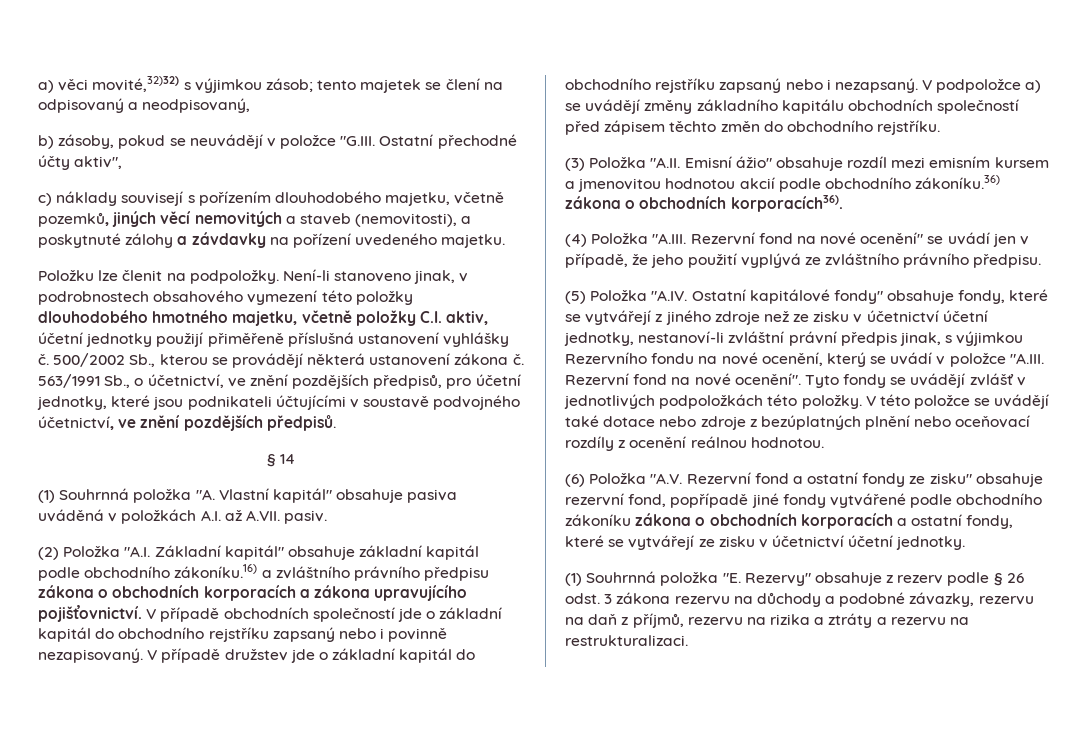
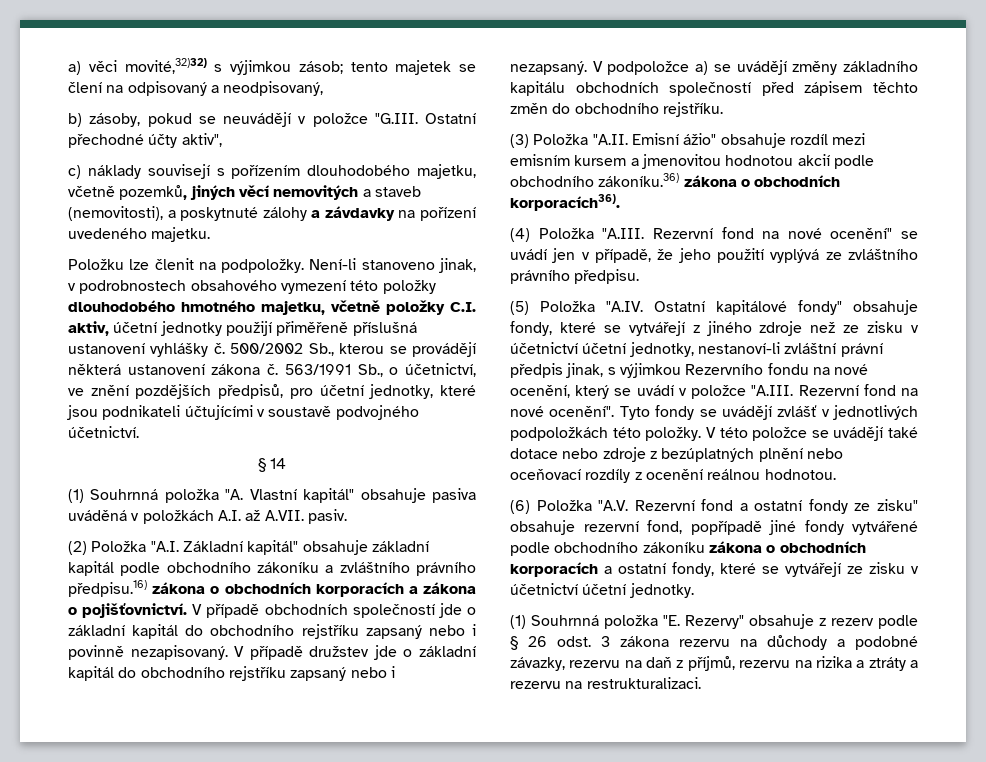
[38,415,336,431] účetnictví, ve znění pozdějších předpisů. -> [68,426,139,438] účetnictví.
[174,564,258,578] zákoníku.16) -> [257,562,319,573] zákoníku
[424,567,490,581] předpisu -> [68,580,147,597] předpisu.16)
[374,585,468,601] upravujícího -> [68,607,77,615] o

